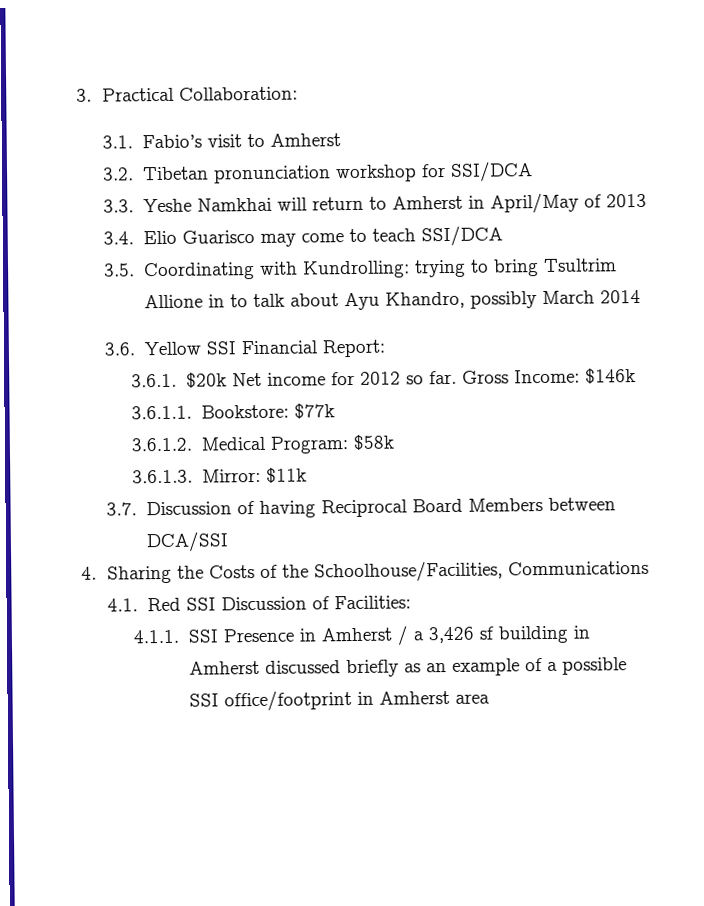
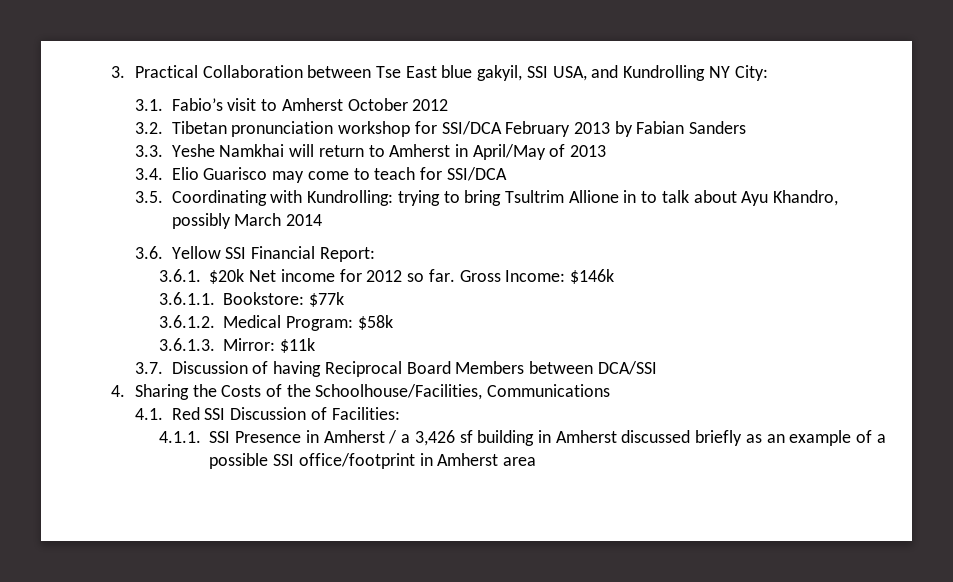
[179,86,299,101] Collaboration: -> [202,65,768,81] Collaboration between Tse East blue gakyil, SSI USA, and Kundrolling NY City:
(341, 140) none -> [347,98,449,111] October 2012
(533, 171) none -> [505,121,747,137] February 2013 by Fabian Sanders
(416, 235) none -> [419,167,442,180] for

